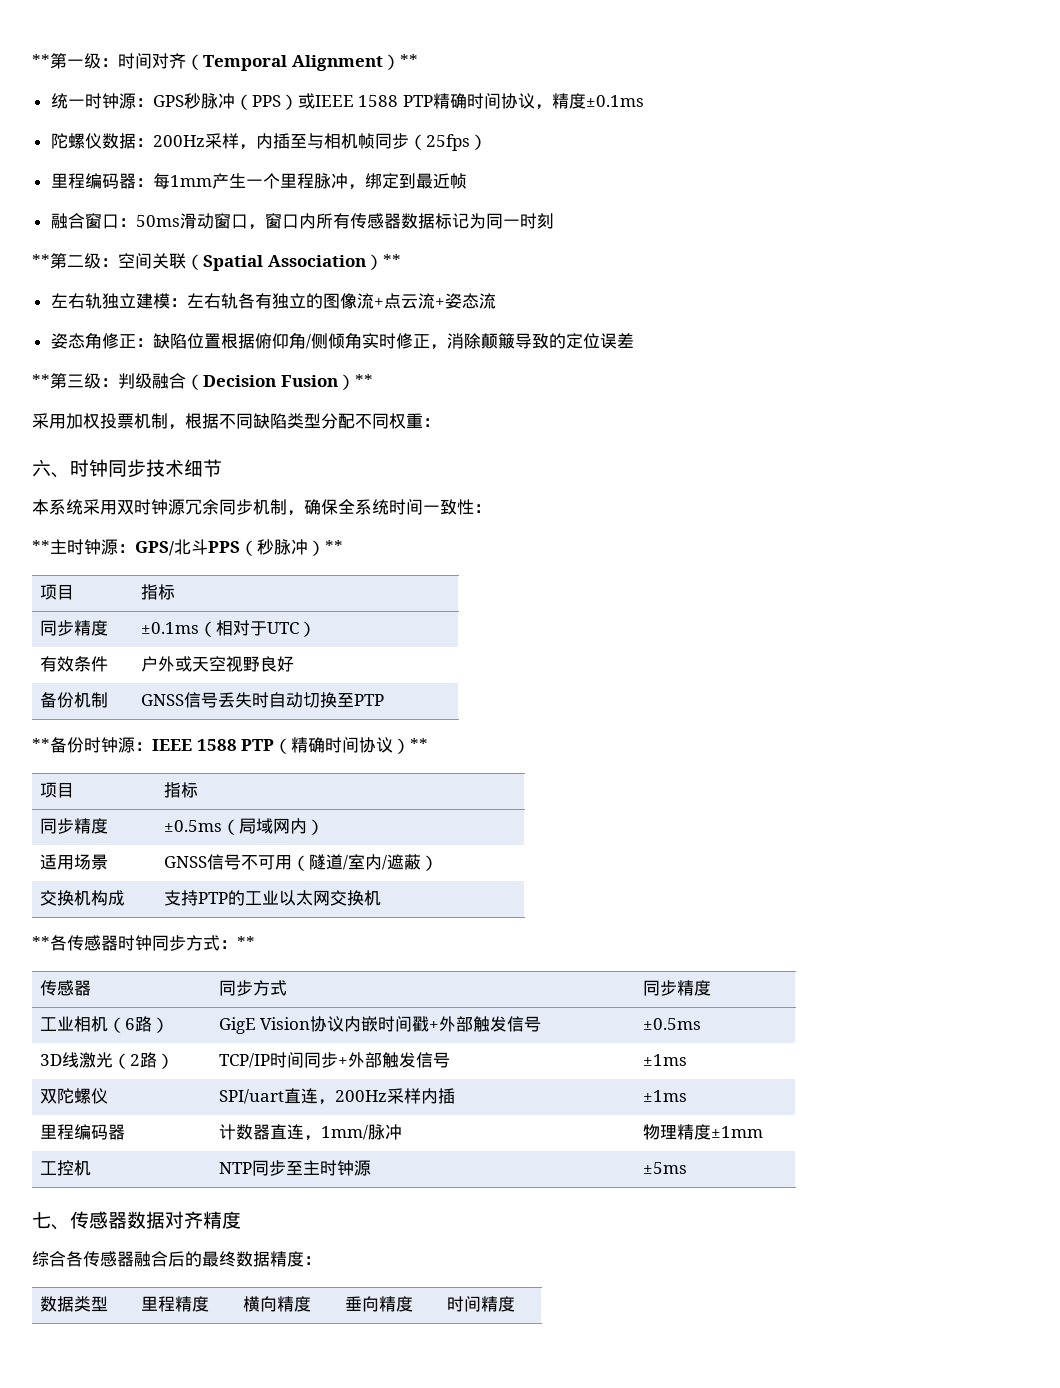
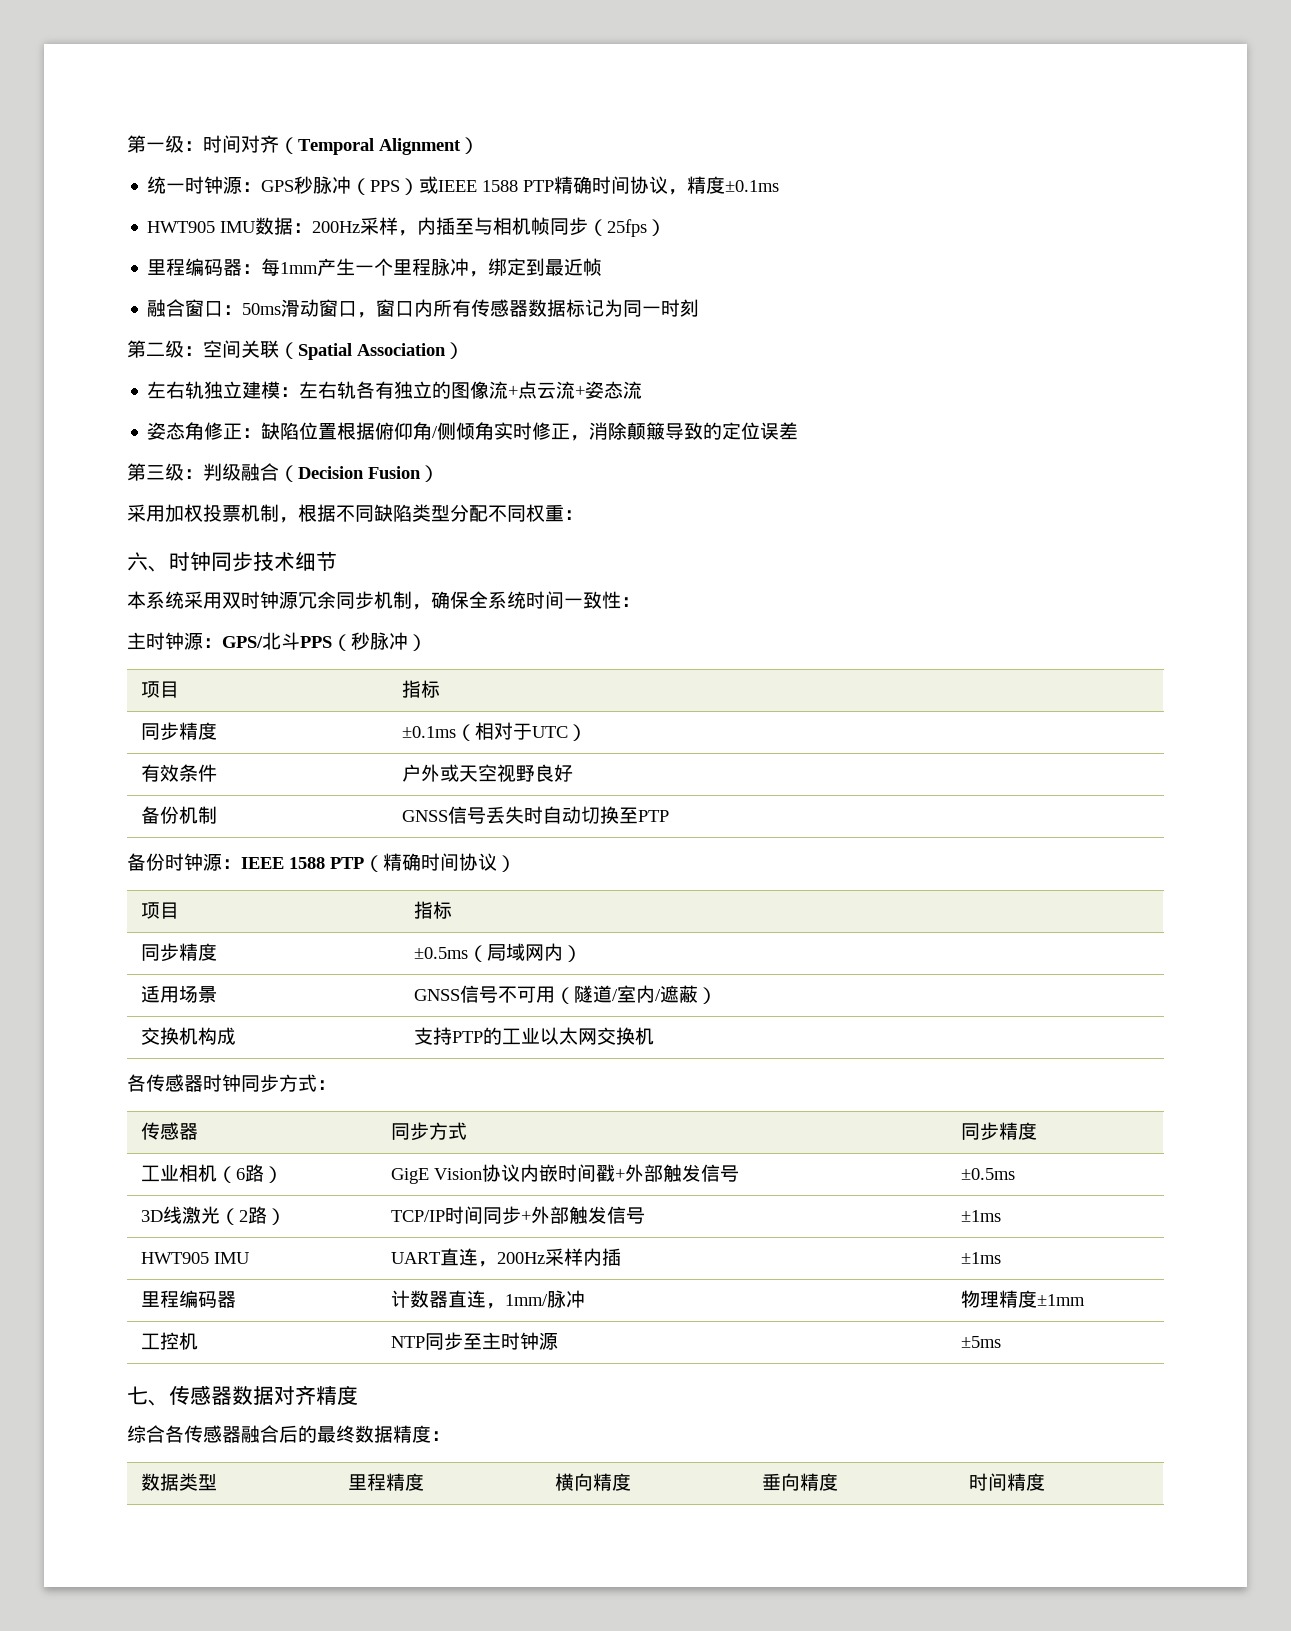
[32,54,50,67] ** -> (127, 144) none
[399,54,418,67] ** -> (479, 145) none
[50,133,102,149] 陀螺仪 -> [147,221,256,233] HWT905 IMU
[32,254,50,267] ** -> (700, 308) none
[382,254,401,267] ** -> (464, 350) none
[32,374,50,387] ** -> (799, 431) none
[354,374,373,387] ** -> (439, 473) none
[32,540,50,553] ** -> (640, 602) none
[325,540,343,553] ** -> (427, 642) none
[32,738,50,751] ** -> (669, 816) none
[410,738,429,751] ** -> (516, 863) none
[32,936,50,949] ** -> (654, 1036) none
[237,936,255,949] ** -> (336, 1085) none
[39,1088,108,1104] [218,1089,284,1104] 双陀螺仪 | SPI/uart -> [140,1252,249,1264] [390,1252,440,1264] HWT905 IMU | UART

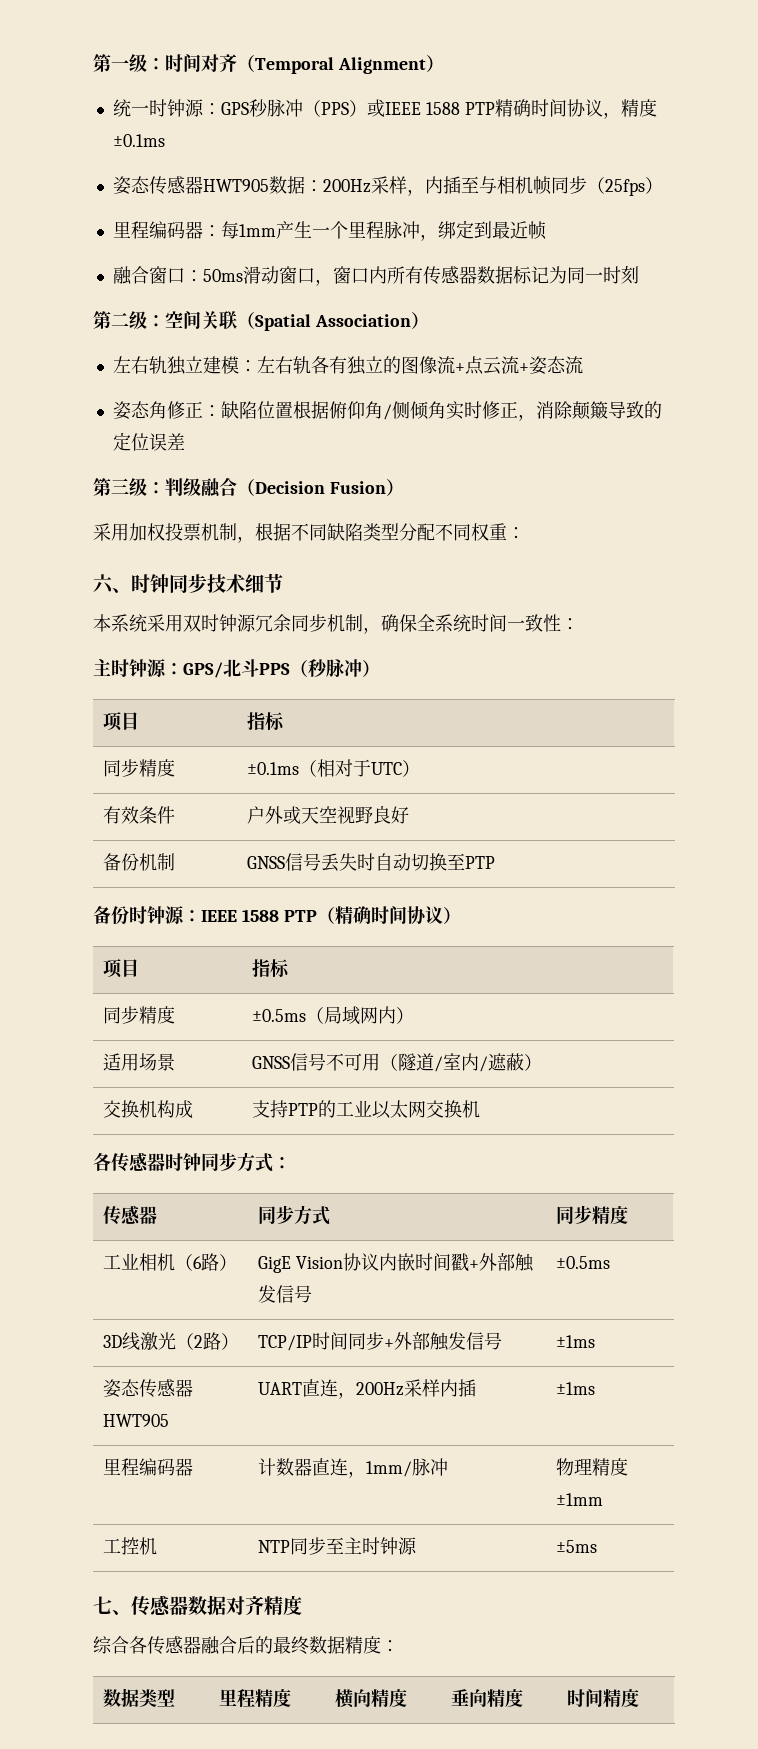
[147,221,256,233] HWT905 IMU -> [112,176,269,195] 姿态传感器HWT905
[140,1252,249,1264] HWT905 IMU -> [102,1379,193,1398] [102,1414,169,1427] 姿态传感器HWT905

